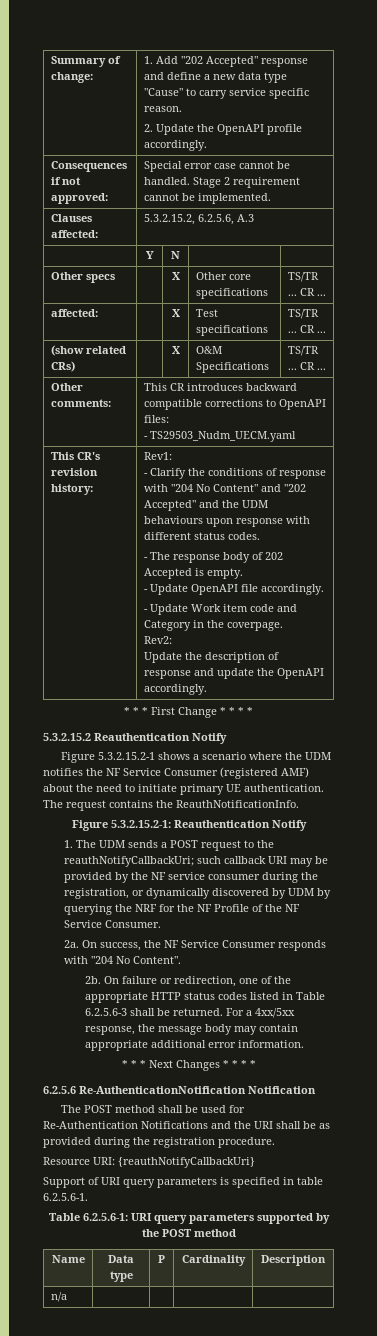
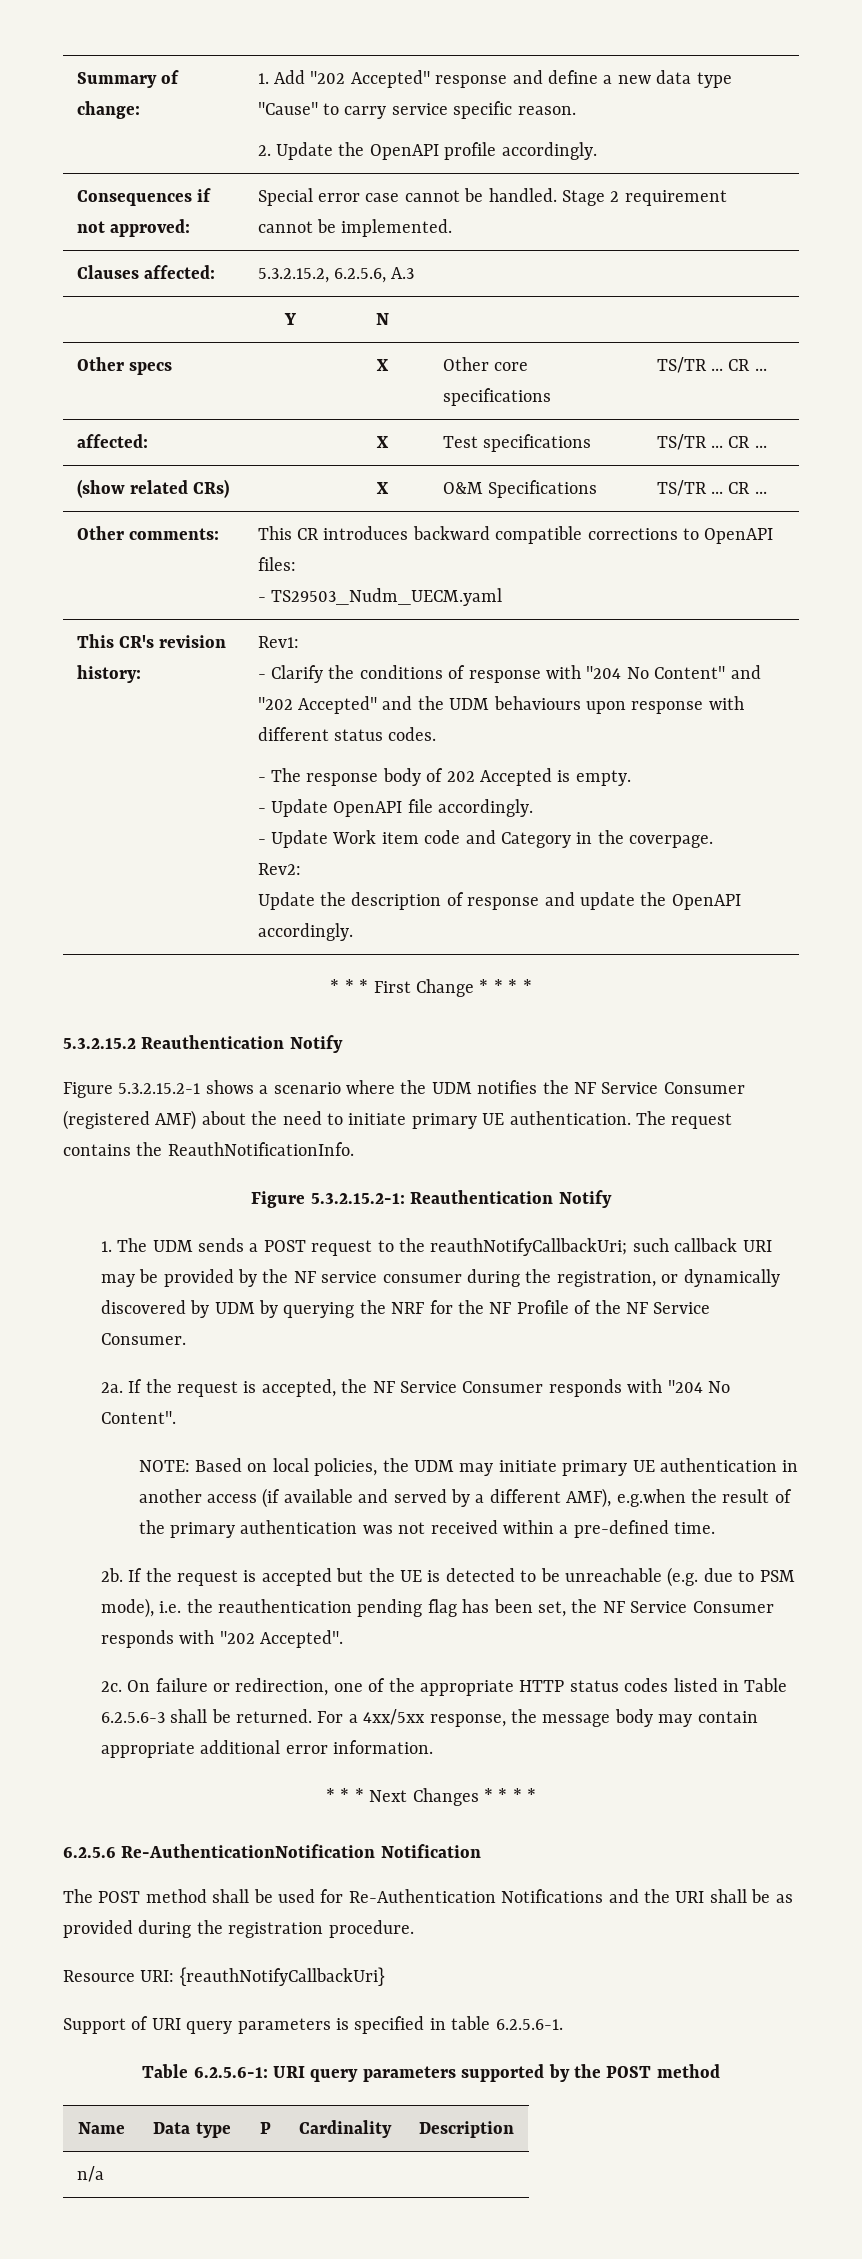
[82,940,142,951] On success, -> [128,1379,336,1397] If the request is accepted,
[85,976,102,984] 2b. -> [138,1458,799,1476] [138,1488,792,1508] [138,1520,716,1538] [100,1567,795,1587] [100,1598,774,1618] [100,1630,344,1648] [100,1681,122,1692] NOTE: Based on local policies, the UDM may initiate primary UE authentication in another access (if available and served by a different AMF), e.g.when the result of the primary authentication was not received within a pre-defined time. // 2b. If the request is accepted but the UE is detected to be unreachable (e.g. due to PSM mode), i.e. the reauthentication pending flag has been set, the NF Service Consumer responds with "202 Accepted". // 2c.

